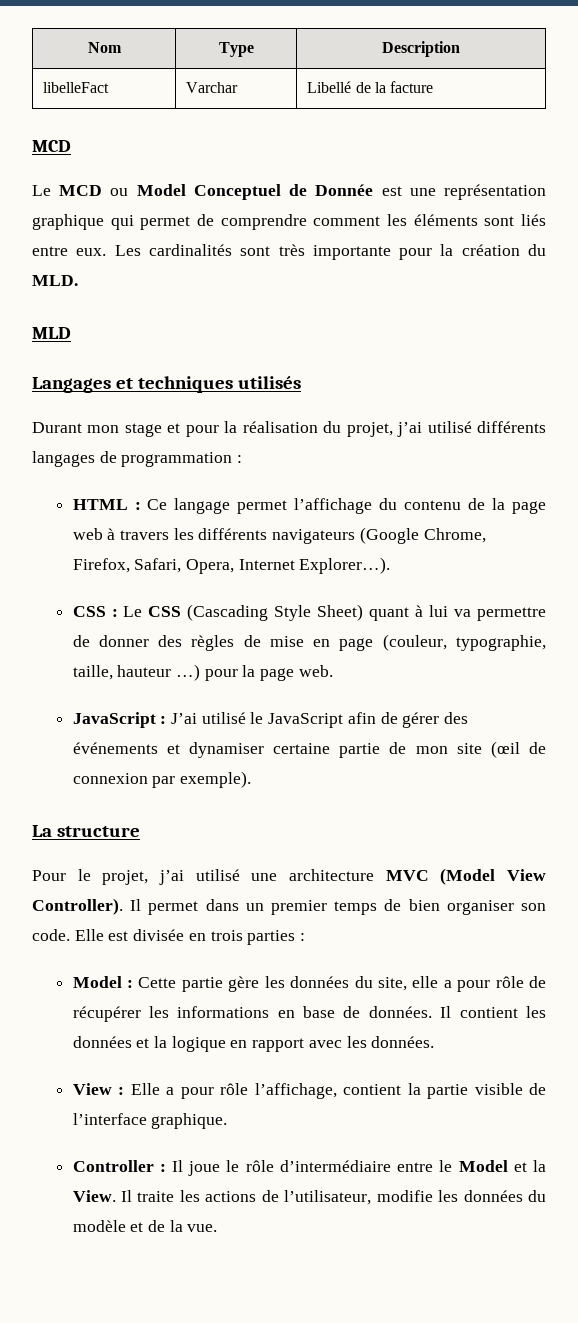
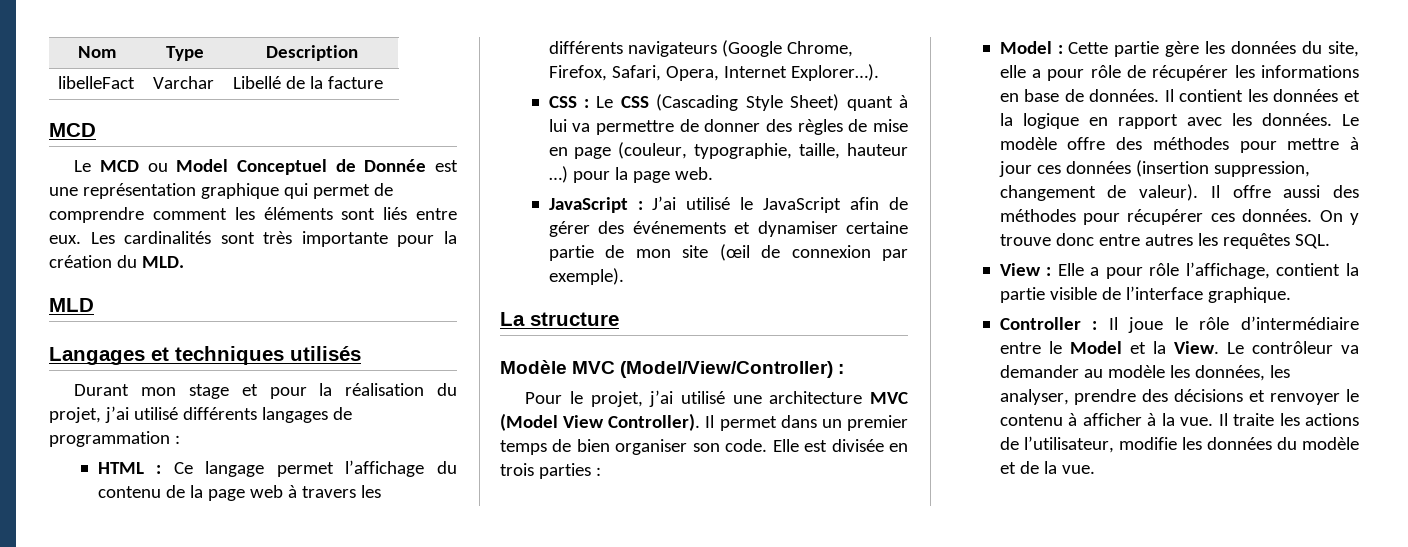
(140, 831) none -> [500,360,845,378] // Modèle MVC (Model/View/Controller) :
(435, 1042) none -> [1342,114,1359,126] [999,137,1359,153] [998,160,1310,177] [999,184,1359,201] [999,209,1359,225] [999,233,1330,249] Le modèle offre des méthodes pour mettre à jour ces données (insertion suppression, changement de valeur). Il offre aussi des méthodes pour récupérer ces données. On y trouve donc entre autres les requêtes SQL.
(116, 1196) none -> [1226,341,1359,354] [999,365,1290,381] [999,389,1359,405] [999,413,1214,426] Le contrôleur va demander au modèle les données, les analyser, prendre des décisions et renvoyer le contenu à afficher à la vue.

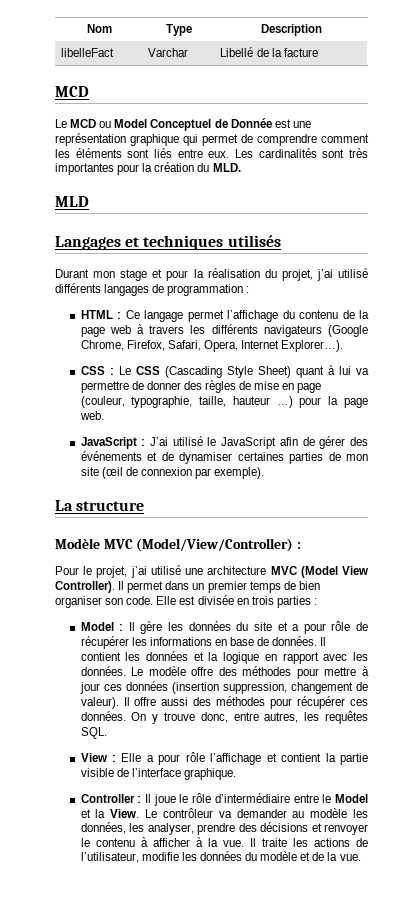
[301,231,388,247] importante -> [55,163,114,175] importantes
[757,221,908,237] [548,245,594,261] dynamiser certaine partie -> [161,452,324,464] de dynamiser certaines parties
[1068,41,1160,57] Cette partie -> [128,622,135,631] Il
[1328,41,1359,57] [999,65,1026,78] site, elle -> [253,622,288,631] site et
[1055,233,1193,246] donc entre autres -> [200,712,299,723] donc, entre autres,
[1185,262,1270,279] l’affichage, -> [210,753,277,765] l’affichage et

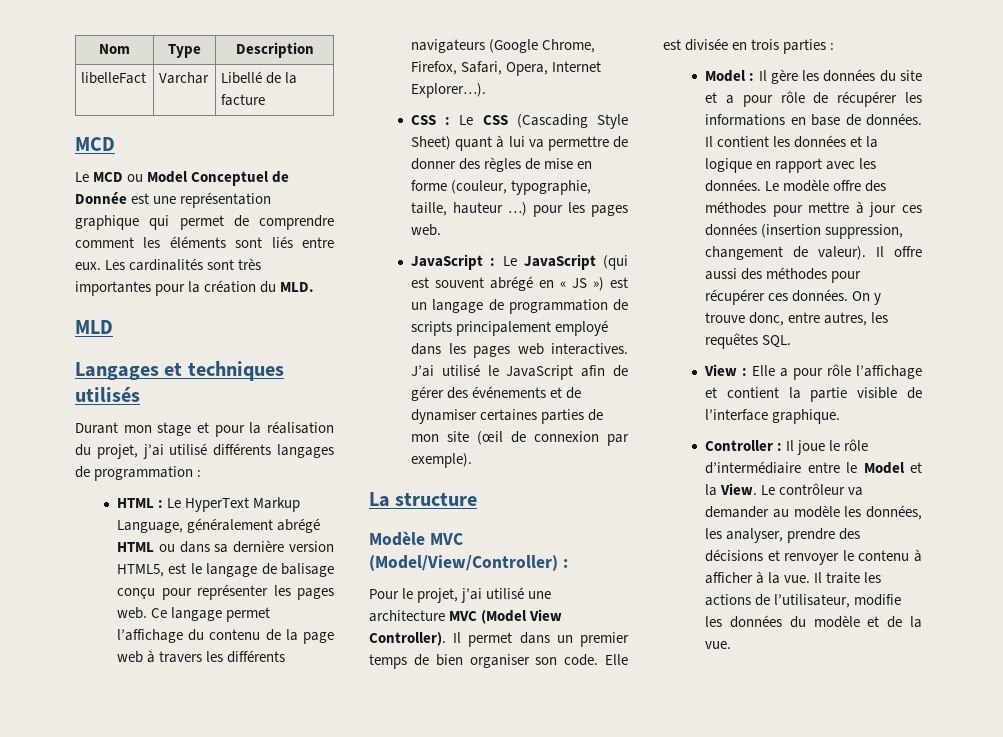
(122, 315) none -> [167,497,301,512] [117,518,321,533] [117,540,334,553] [117,563,334,577] [117,584,334,600] [117,607,148,619] Le HyperText Markup Language, généralement abrégé HTML ou dans sa dernière version HTML5, est le langage de balisage conçu pour représenter les pages web.
[297,383,322,393] page -> [411,180,448,191] forme
[328,396,368,408] la page -> [568,202,628,217] les pages
(146, 442) none -> [502,254,628,270] [411,276,628,291] [411,299,628,314] [411,320,609,336] [411,343,628,358] Le JavaScript (qui est souvent abrégé en « JS ») est un langage de programmation de scripts principalement employé dans les pages web interactives.

